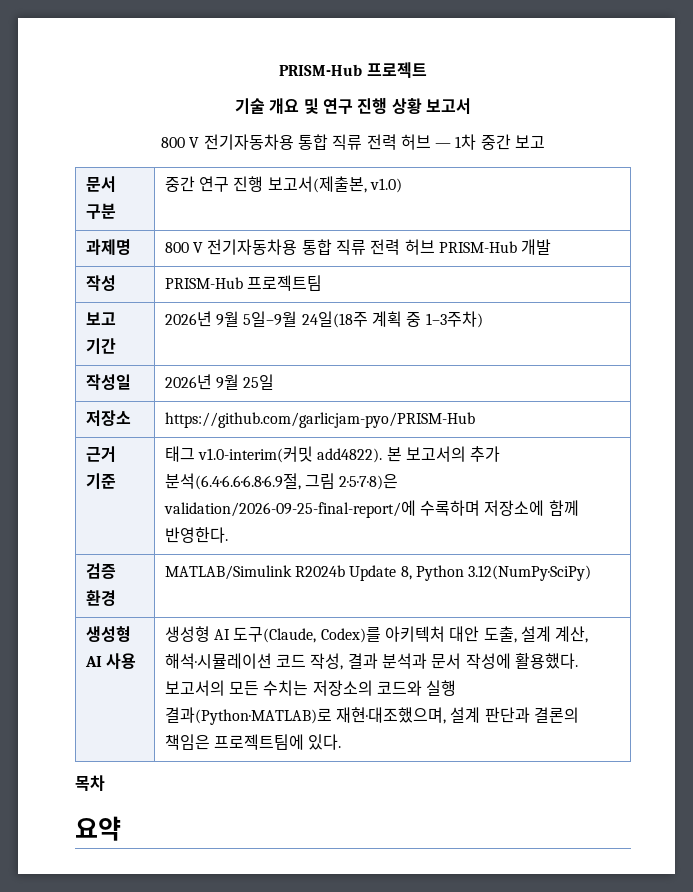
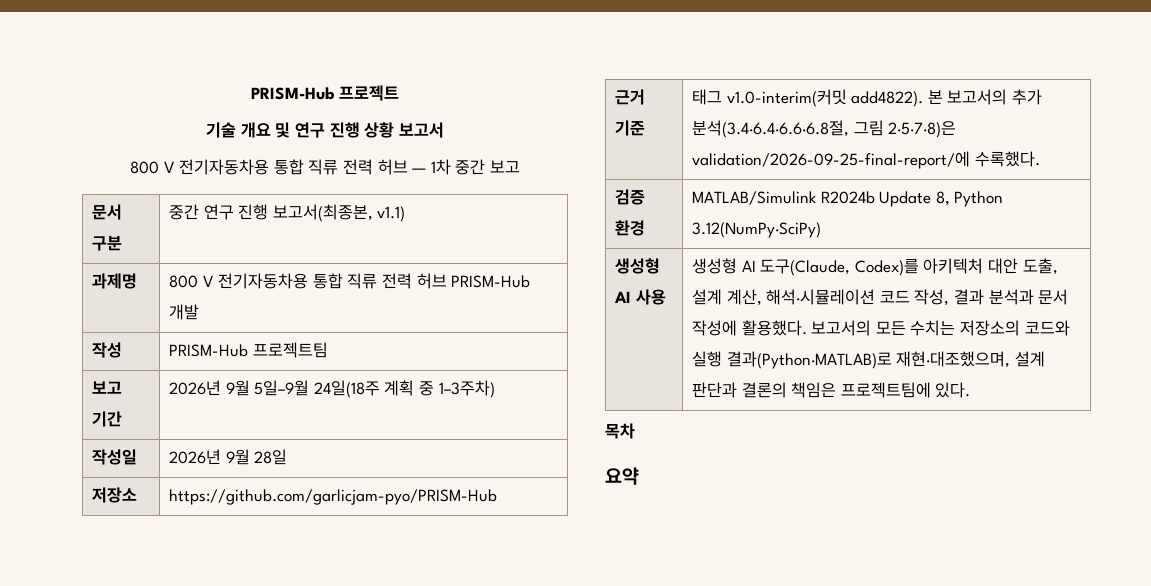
[267,176,403,193] 보고서(제출본, v1.0) -> [272,204,406,222] 보고서(최종본, v1.1)
[243,374,275,390] 25일 -> [254,449,288,465] 28일
[164,473,301,490] 분석(6.4·6.6·6.8·6.9절, -> [692,120,850,138] 분석(3.4·6.4·6.6·6.8절,
[420,500,579,516] [164,527,228,543] 수록하며 저장소에 함께 반영한다. -> [974,151,1040,167] 수록했다.

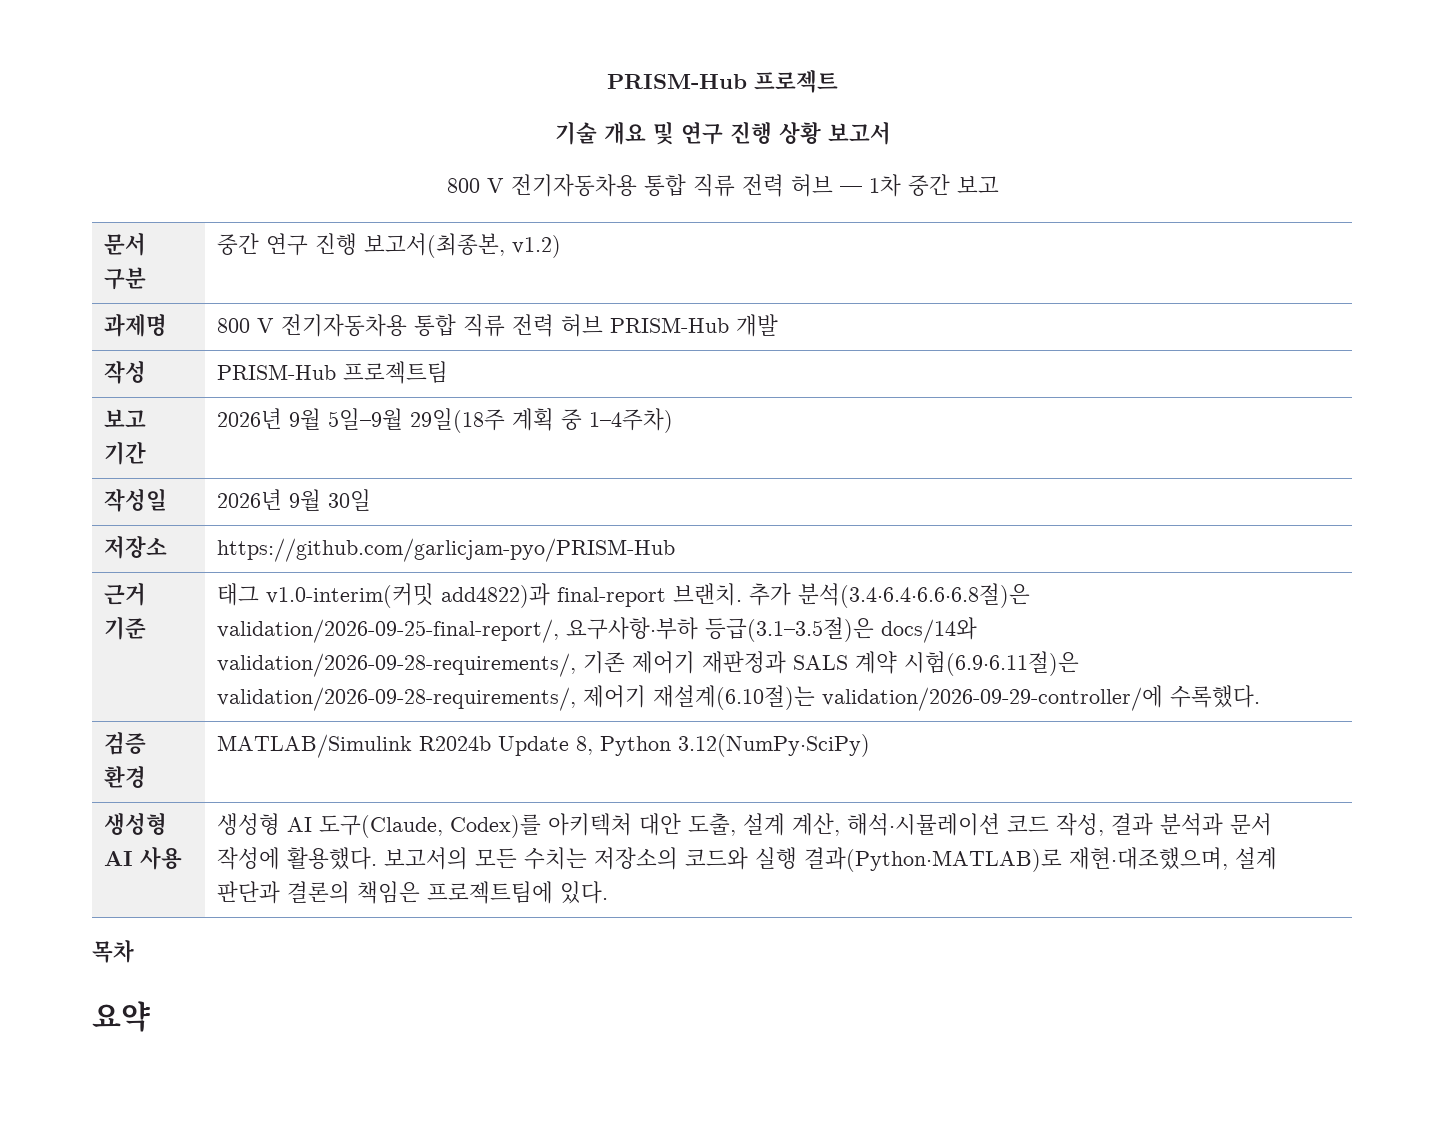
[377,206,406,222] v1.1) -> [511,235,561,258] v1.2)
[313,380,380,398] 24일(18주 -> [409,408,505,433] 29일(18주
[438,380,495,398] 1–3주차) -> [588,408,673,433] 1–4주차)
[254,449,288,465] 28일 -> [327,489,371,511] 30일
[851,89,1042,107] [692,120,957,138] [692,151,971,169] add4822). 본 보고서의 추가 분석(3.4·6.4·6.6·6.8절, 그림 2·5·7·8)은 validation/2026-09-25-final-report/에 -> [440,583,1030,608] [216,617,977,643] [216,651,1079,677] [216,685,1163,711] add4822)과 final-report 브랜치. 추가 분석(3.4·6.4·6.6·6.8절)은 validation/2026-09-25-final-report/, 요구사항·부하 등급(3.1–3.5절)은 docs/14와 validation/2026-09-28-requirements/, 기존 제어기 재판정과 SALS 계약 시험(6.9·6.11절)은 validation/2026-09-28-requirements/, 제어기 재설계(6.10절)는 validation/2026-09-29-controller/에

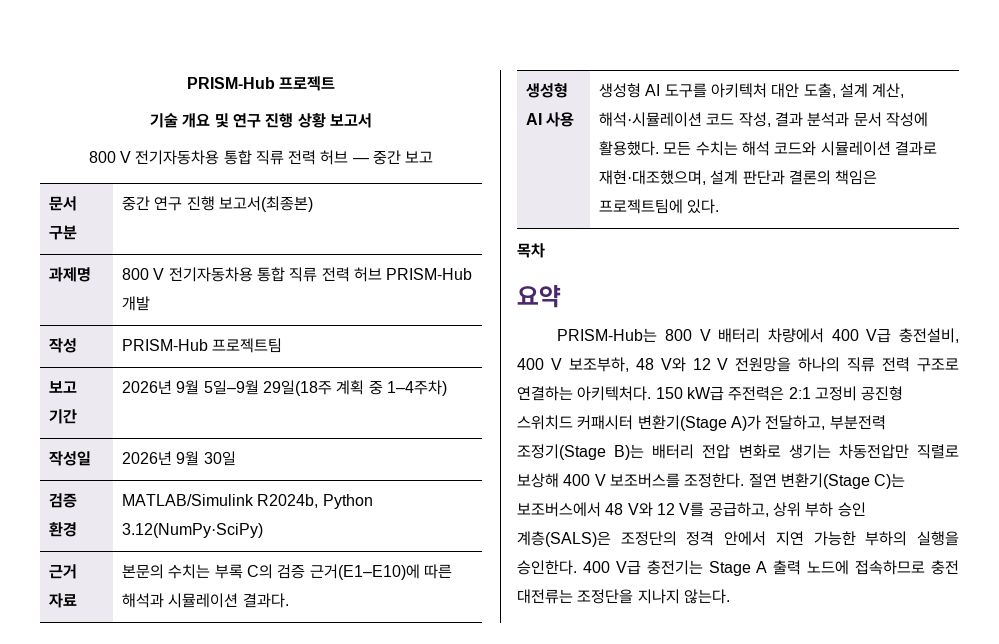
[868,174,901,197] 1차 -> (369, 160) none
[363,233,561,258] 보고서(최종본, v1.2) -> [218,196,313,212] 보고서(최종본)
[103,535,167,559] [216,538,675,562] [103,582,146,606] [103,616,146,640] [216,583,1030,608] [216,617,977,643] [216,651,1079,677] [216,685,1260,711] // 저장소 | https://github.com/garlicjam-pyo/PRISM-Hub // 근거 기준 | 태그 v1.0-interim(커밋 add4822)과 final-report 브랜치. 추가 분석(3.4·6.4·6.6·6.8절)은 validation/2026-09-25-final-report/, 요구사항·부하 등급(3.1–3.5절)은 docs/14와 validation/2026-09-28-requirements/, 기존 제어기 재판정과 SALS 계약 시험(6.9·6.11절)은 validation/2026-09-28-requirements/, 제어기 재설계(6.10절)는 validation/2026-09-29-controller/에 수록했다. -> (236, 458) none
[418,736,593,756] R2024b Update 8, -> [257,494,319,508] R2024b,
(870, 745) none -> [48,564,77,579] [48,593,77,608] [121,564,452,580] [121,593,289,608] // 근거 자료 | 본문의 수치는 부록 C의 검증 근거(E1–E10)에 따른 해석과 시뮬레이션 결과다.
[318,814,541,838] 도구(Claude, Codex)를 -> [664,83,707,98] 도구를
[383,847,468,870] 보고서의 -> (659, 148) none
[593,847,1062,872] 저장소의 코드와 실행 결과(Python·MATLAB)로 -> [741,141,937,156] 해석 코드와 시뮬레이션 결과로
(150, 1016) none -> [557,328,959,343] [517,357,960,372] [517,386,904,401] [517,415,886,431] [517,444,959,460] [517,473,906,489] [517,502,866,517] [517,531,959,547] [517,560,959,576] [517,589,730,604] // PRISM-Hub는 800 V 배터리 차량에서 400 V급 충전설비, 400 V 보조부하, 48 V와 12 V 전원망을 하나의 직류 전력 구조로 연결하는 아키텍처다. 150 kW급 주전력은 2:1 고정비 공진형 스위치드 커패시터 변환기(Stage A)가 전달하고, 부분전력 조정기(Stage B)는 배터리 전압 변화로 생기는 차동전압만 직렬로 보상해 400 V 보조버스를 조정한다. 절연 변환기(Stage C)는 보조버스에서 48 V와 12 V를 공급하고, 상위 부하 승인 계층(SALS)은 조정단의 정격 안에서 지연 가능한 부하의 실행을 승인한다. 400 V급 충전기는 Stage A 출력 노드에 접속하므로 충전 대전류는 조정단을 지나지 않는다.

